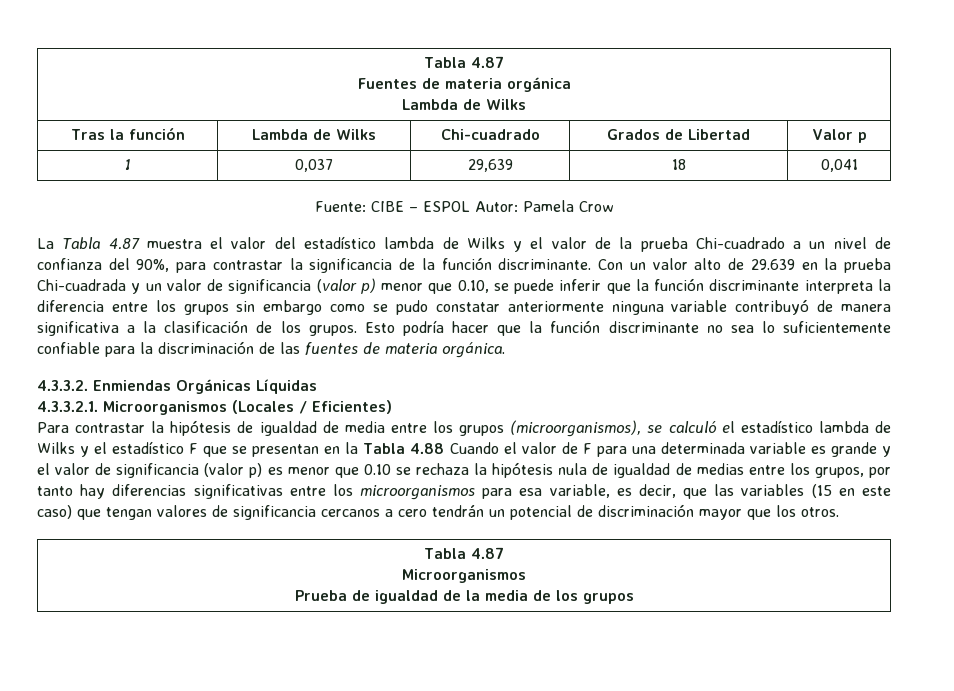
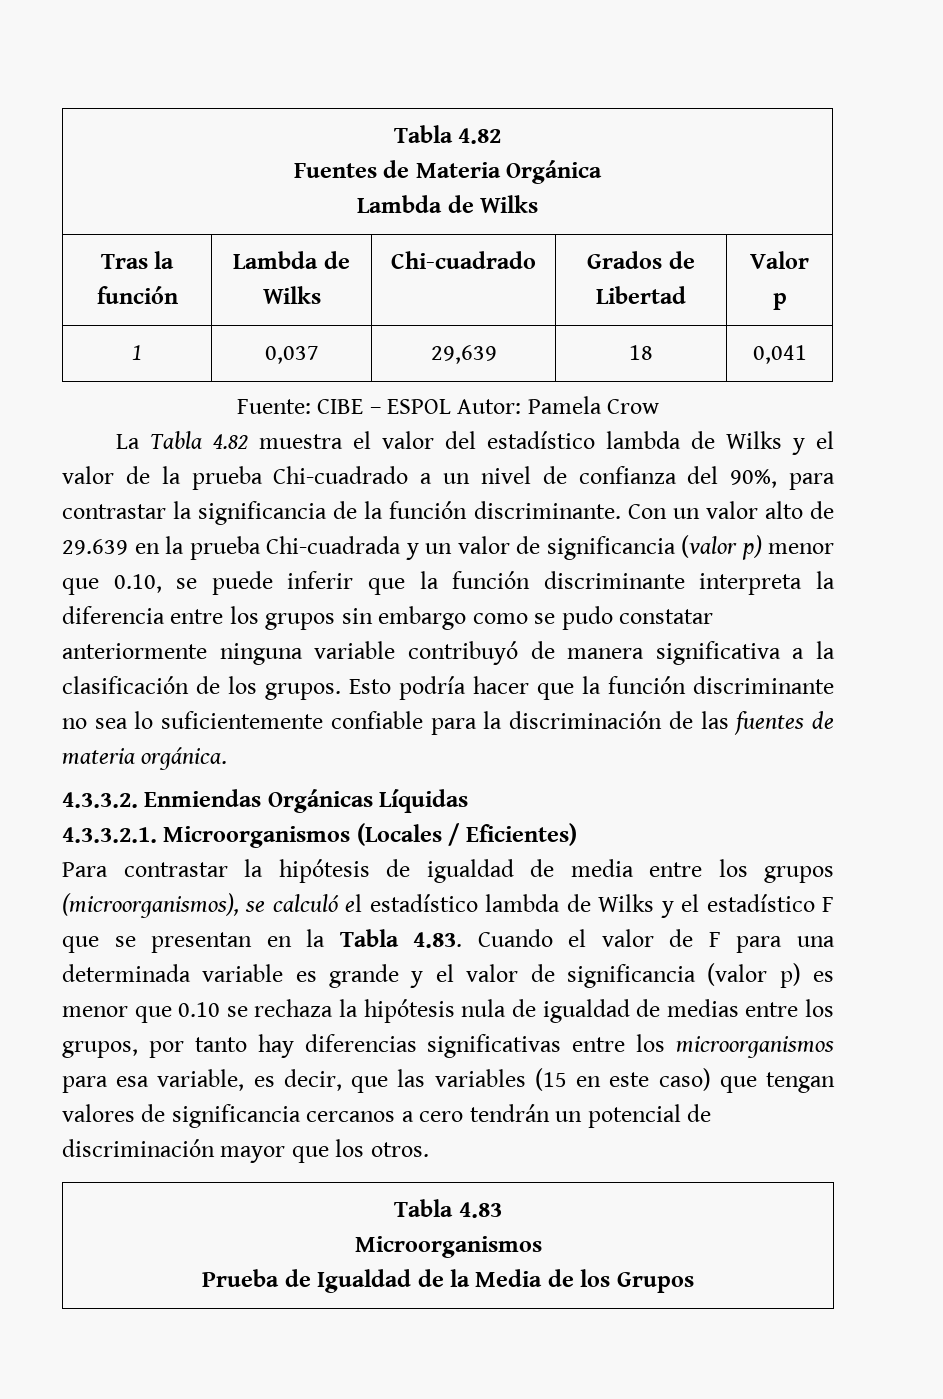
[424,56,504,68] Tabla 4.87 -> [393,125,502,144] Tabla 4.82
[444,77,571,92] materia orgánica -> [415,160,603,184] Materia Orgánica
[108,238,140,250] 4.87 -> [212,434,248,449] 4.82
[410,443,445,454] 4.88 -> [413,932,463,948] 4.83.
[470,547,504,559] 4.87 -> [458,1202,502,1218] 4.83
[374,590,634,604] igualdad de la media de los grupos -> [317,1269,694,1293] Igualdad de la Media de los Grupos

